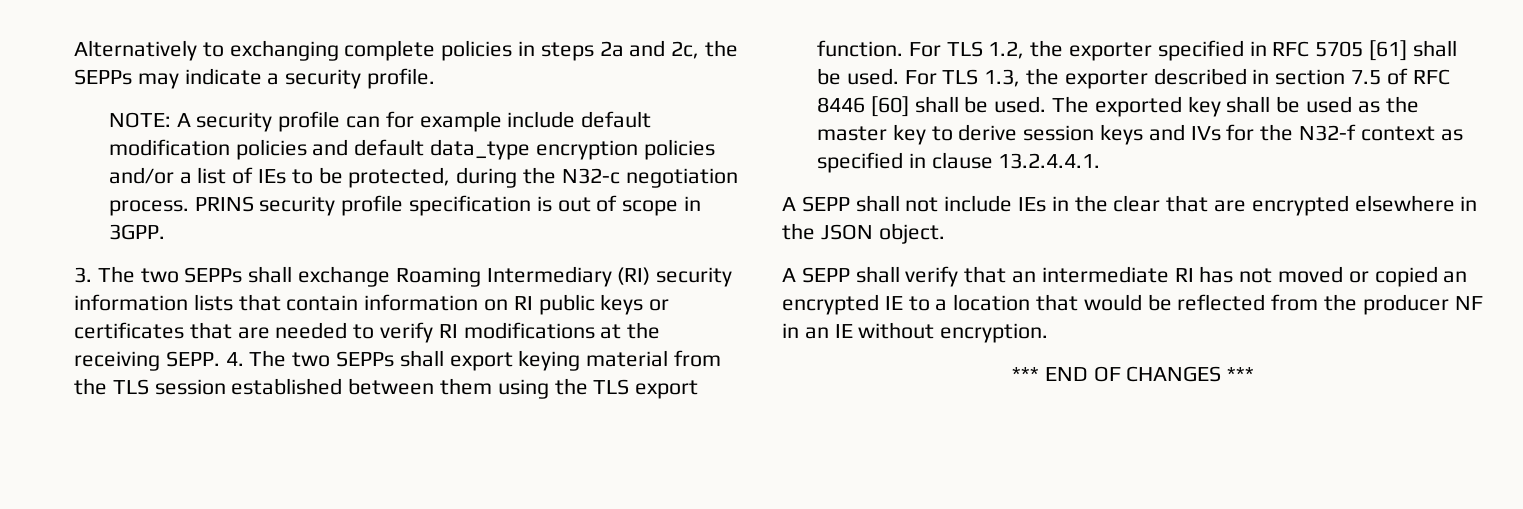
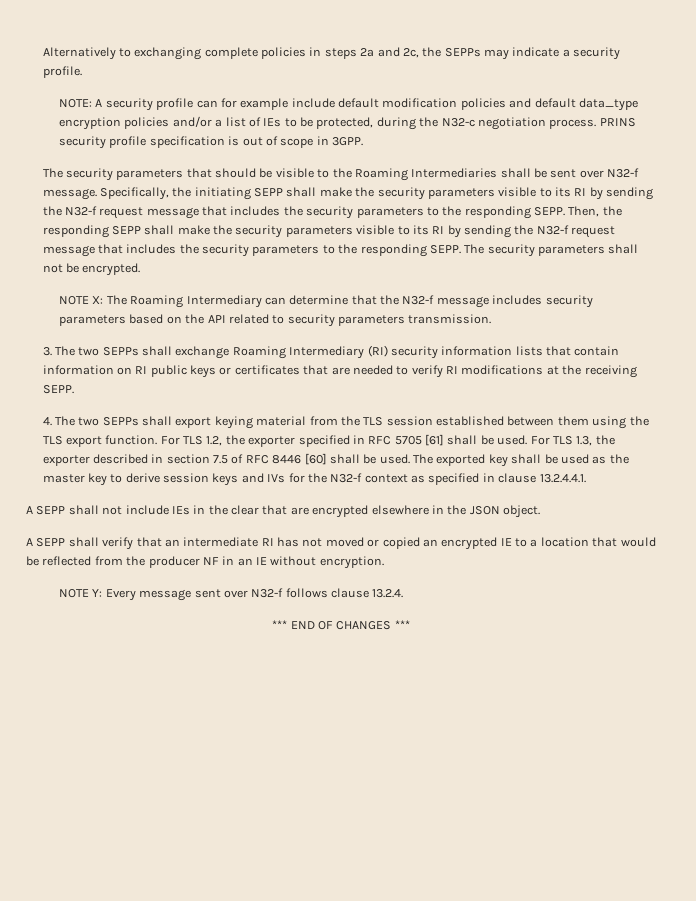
(165, 232) none -> [42,168,640,181] [42,187,654,200] [42,206,622,219] [42,225,616,238] [42,244,639,257] [42,263,141,276] [59,295,593,308] [59,314,492,327] // The security parameters that should be visible to the Roaming Intermediaries shall be sent over N32-f message. Specifically, the initiating SEPP shall make the security parameters visible to its RI by sending the N32-f request message that includes the security parameters to the responding SEPP. Then, the responding SEPP shall make the security parameters visible to its RI by sending the N32-f request message that includes the security parameters to the responding SEPP. The security parameters shall not be encrypted. // NOTE X: The Roaming Intermediary can determine that the N32-f message includes security parameters based on the API related to security parameters transmission.
(220, 359) none -> (74, 389) //
(1049, 333) none -> [59,588,404,601] // NOTE Y: Every message sent over N32-f follows clause 13.2.4.

